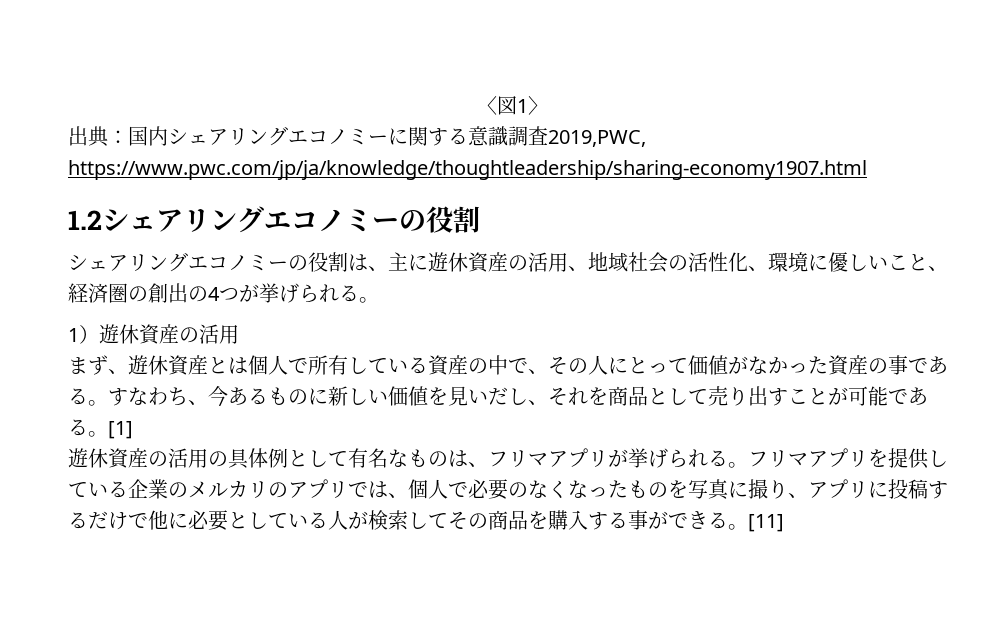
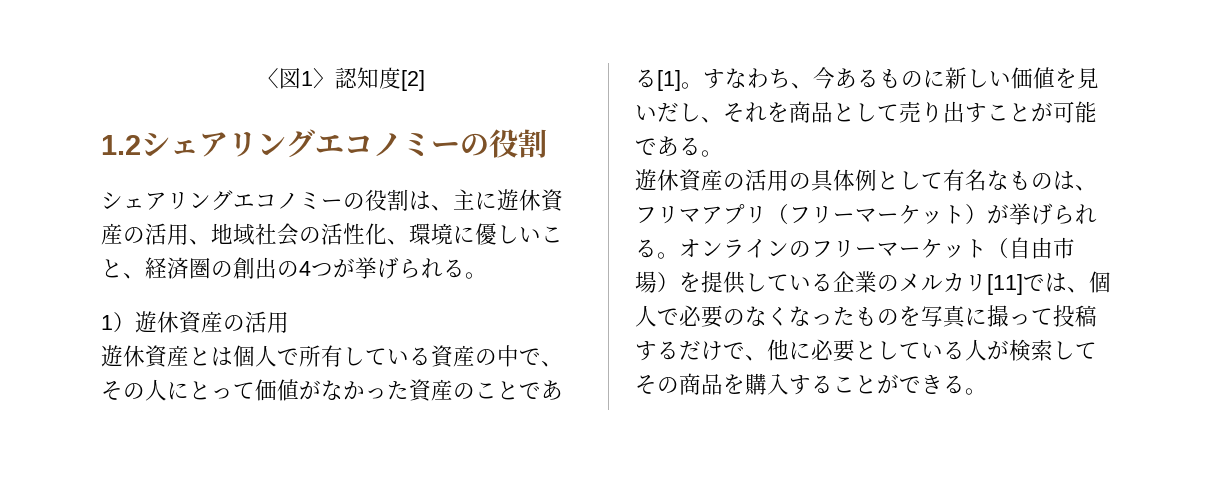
[68,126,646,147] [68,160,867,180] // 出典：国内シェアリングエコノミーに関する意識調査2019,PWC, https://www.pwc.com/jp/ja/knowledge/thoughtleadership/sharing-economy1907.html -> [334,67,425,91] 認知度[2]
[68,355,128,375] まず、 -> (289, 322) none
[888,355,948,375] [68,388,88,405] 事である -> [475,380,563,400] [635,69,681,91] ことである[1]
[108,421,133,439] [1] -> (723, 153) none
[608,448,868,468] が挙げられる。フリマアプリ -> [767,203,1097,225] [635,237,1075,259] [635,271,679,293] （フリーマーケット）が挙げられる。オンラインのフリーマーケット（自由市場）
[268,479,348,498] のアプリ -> [987,274,1023,295] [11]
[768,479,888,499] り、アプリに -> [1009,308,1053,325] って
(148, 520) none -> [745,355,767,361] 、
[628,510,648,530] 事 -> [833,375,877,394] こと
[748,514,784,532] [11] -> (987, 391) none

